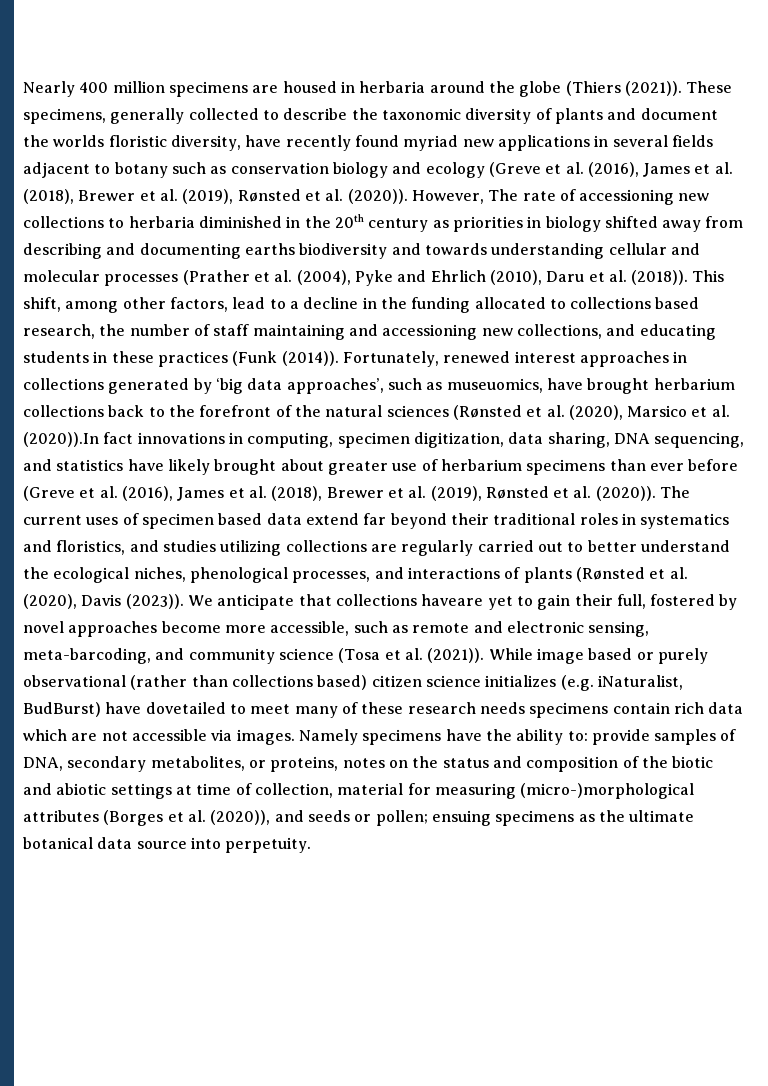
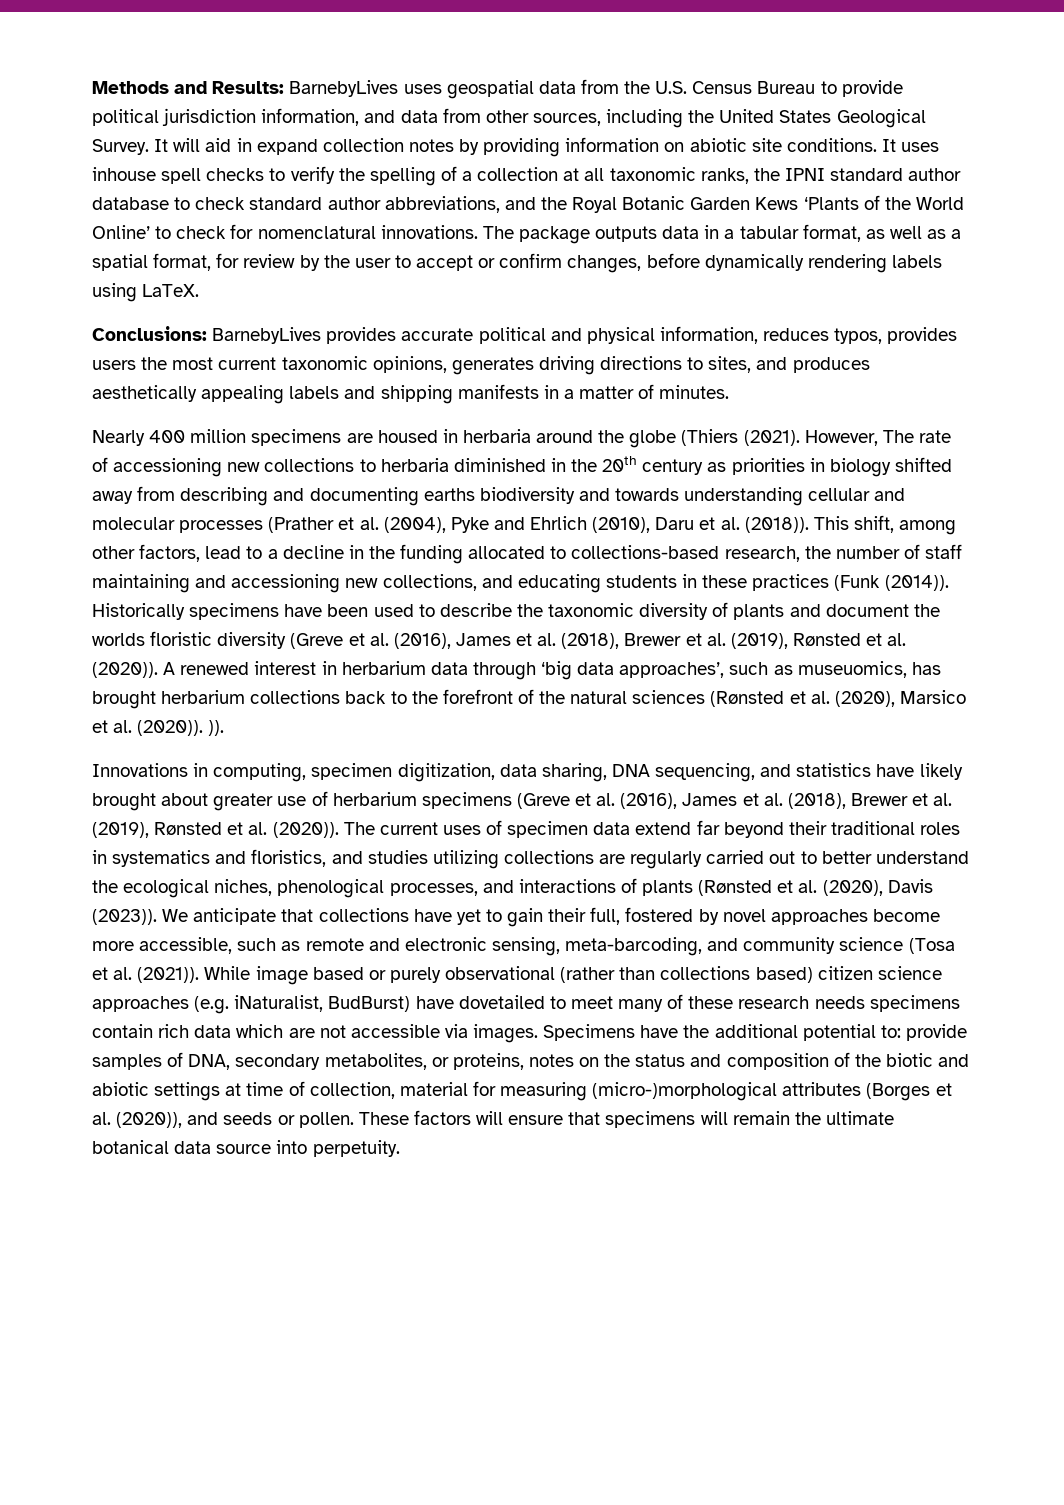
(23, 89) none -> [92,79,903,99] [92,108,926,128] [92,137,940,157] [92,166,962,186] [92,195,964,213] [92,224,962,244] [92,253,942,273] [92,283,200,302] [92,326,958,344] [92,356,870,375] [92,384,730,404] Methods and Results: BarnebyLives uses geospatial data from the U.S. Census Bureau to provide political jurisdiction information, and data from other sources, including the United States Geological Survey. It will aid in expand collection notes by providing information on abiotic site conditions. It uses inhouse spell checks to verify the spelling of a collection at all taxonomic ranks, the IPNI standard author database to check standard author abbreviations, and the Royal Botanic Garden Kews ‘Plants of the World Online’ to check for nomenclatural innovations. The package outputs data in a tabular format, as well as a spatial format, for review by the user to accept or confirm changes, before dynamically rendering labels using LaTeX. // Conclusions: BarnebyLives provides accurate political and physical information, reduces typos, provides users the most current taxonomic opinions, generates driving directions to sites, and produces aesthetically appealing labels and shipping manifests in a matter of minutes. //
[624,81,733,96] [23,108,718,124] [23,135,713,151] [23,162,733,178] [23,189,408,204] (2021)). These specimens, generally collected to describe the taxonomic diversity of plants and document the worlds floristic diversity, have recently found myriad new applications in several fields adjacent to botany such as conservation biology and ecology (Greve et al. (2016), James et al. (2018), Brewer et al. (2019), Rønsted et al. (2020)). -> [743,430,800,446] (2021).
[570,297,700,309] collections based -> [571,545,720,559] collections-based
[342,351,688,367] [23,378,212,394] Fortunately, renewed interest approaches in collections generated by -> [92,602,940,620] [92,631,907,649] [92,661,536,680] Historically specimens have been used to describe the taxonomic diversity of plants and document the worlds floristic diversity (Greve et al. (2016), James et al. (2018), Brewer et al. (2019), Rønsted et al. (2020)). A renewed interest in herbarium data through
[546,378,583,390] have -> [911,662,941,675] has
[23,432,225,447] (2020)).In fact innovations -> [137,720,225,736] [92,763,188,777] (2020)). )). // Innovations
[609,459,739,471] than ever before -> (512, 800) none
[218,513,263,525] based -> (589, 829) none
[421,594,484,606] haveare -> [413,909,452,922] have
[485,675,557,687] initializes -> [92,996,189,1012] approaches
[298,729,564,745] Namely specimens have the ability -> [543,1024,876,1041] Specimens have the additional potential
[375,810,595,826] pollen; ensuing specimens as -> [298,1110,790,1128] pollen. These factors will ensure that specimens will remain

